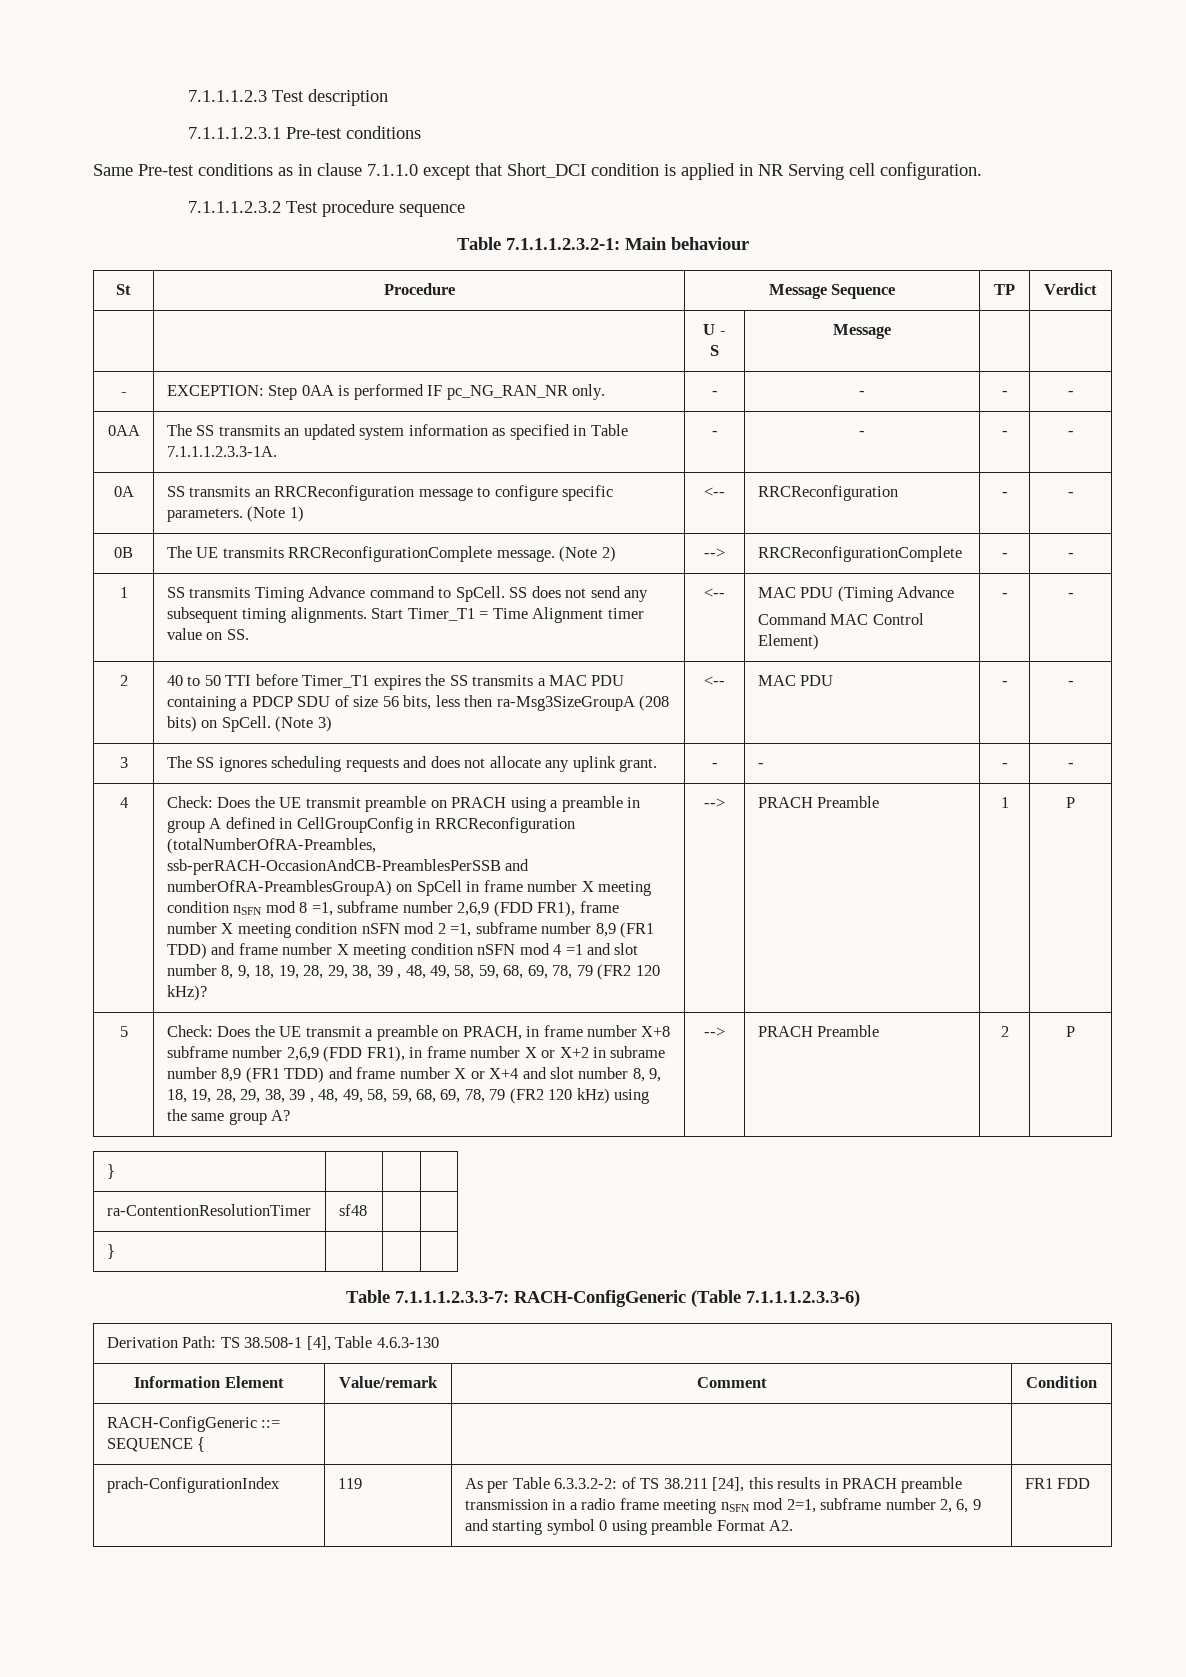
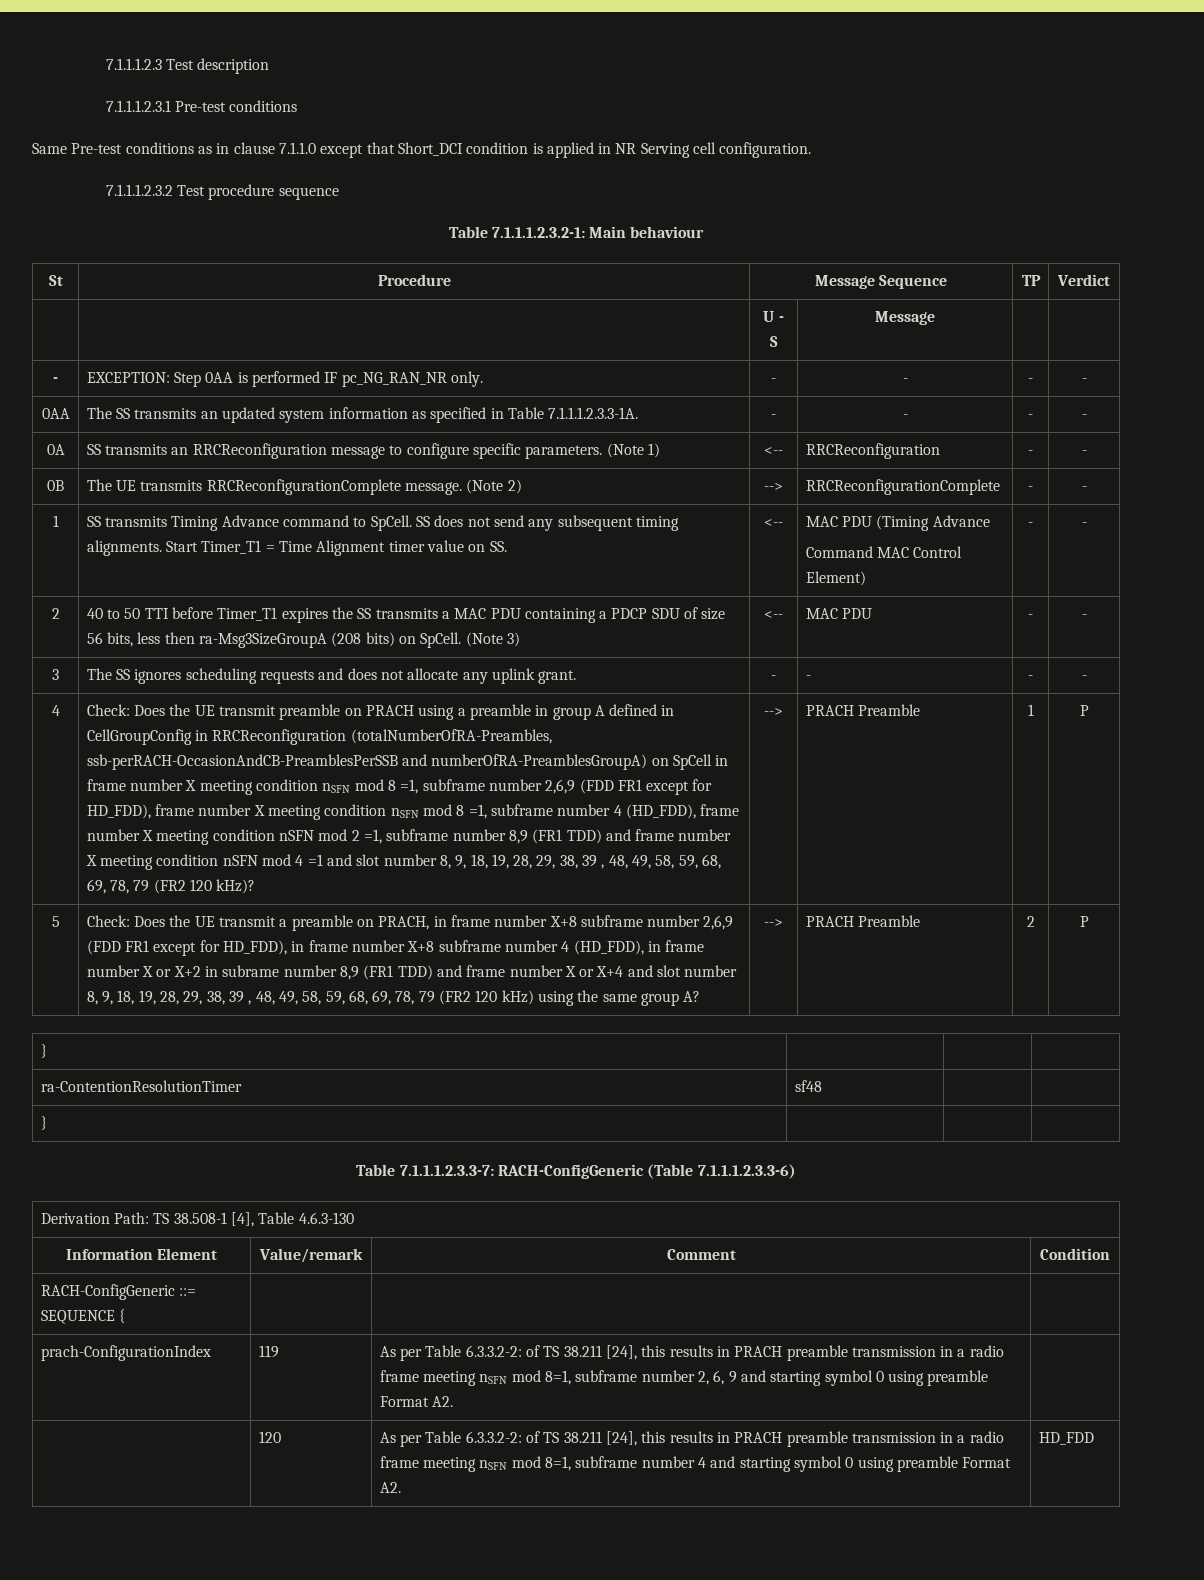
[537,901,576,917] FR1), -> [617,779,713,795] [86,804,696,820] FR1 except for HD_FDD), frame number X meeting condition nSFN mod 8 =1, subframe number 4 (HD_FDD),
[366,1046,405,1062] FR1), -> [125,940,644,956] FR1 except for HD_FDD), in frame number X+8 subframe number 4 (HD_FDD),
[786,1499,816,1513] 2=1, -> [544,1370,571,1385] 8=1,
[1024,1478,1091,1489] FR1 FDD -> [258,1431,281,1443] [379,1431,1004,1447] [379,1456,1012,1472] [379,1482,401,1493] [1038,1432,1094,1445] // | 120 | As per Table 6.3.3.2-2: of TS 38.211 [24], this results in PRACH preamble transmission in a radio frame meeting nSFN mod 8=1, subframe number 4 and starting symbol 0 using preamble Format A2. | HD_FDD

